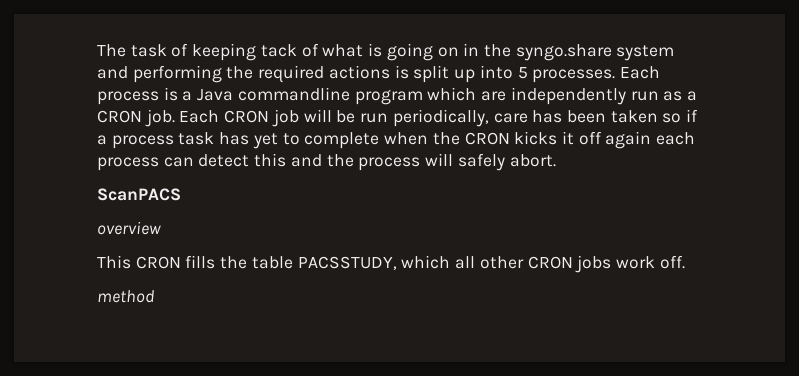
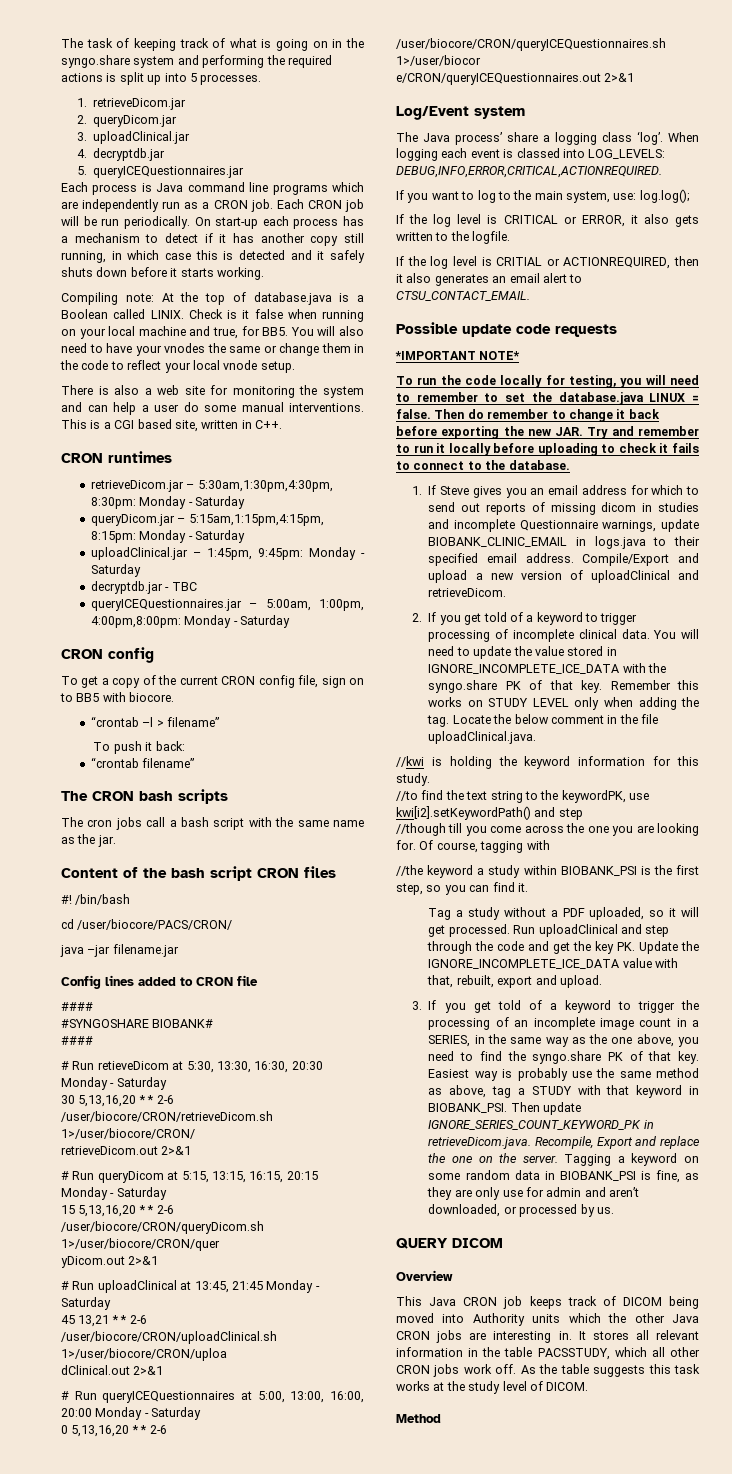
[260,44,297,57] tack -> [179,38,209,48] track
[619,66,660,79] [97,87,423,105] Each process is a Java commandline program -> [77,98,187,110] [77,115,178,127] [77,131,191,144] [77,148,166,161] [77,166,245,178] [61,182,328,195] // 1. retrieveDicom.jar // 2. queryDicom.jar // 3. uploadClinical.jar // 4. decryptdb.jar // 5. queryICEQuestionnaires.jar // Each process is Java command line programs
[392,109,699,127] [97,131,696,149] [97,153,556,171] [97,188,181,201] [97,221,161,235] [97,255,216,269] periodically, care has been taken so if a process task has yet to complete when the CRON kicks it off again each process can detect this and the process will safely abort. // ScanPACS // overview // This CRON fills -> [123,216,364,229] [61,233,364,246] [61,250,365,263] [61,267,264,280] [61,292,364,305] [61,309,364,322] [61,326,364,339] [61,343,364,356] [60,360,295,373] [61,385,364,398] [61,402,364,415] [61,419,282,432] [61,451,172,463] [90,480,333,492] [90,496,246,509] [90,514,324,526] [90,530,246,543] [90,547,365,560] [90,564,141,577] [90,581,197,594] [90,599,364,611] [90,615,291,628] [61,647,154,663] [61,675,364,688] [60,692,175,702] [90,716,220,727] [93,741,185,754] [90,757,195,768] [61,789,228,804] [61,817,364,830] [61,834,116,847] [61,866,336,881] [61,894,131,905] [61,919,233,930] [60,944,179,957] [61,975,258,989] [61,1002,93,1011] [61,1019,214,1028] [61,1036,93,1045] [61,1061,323,1073] [61,1077,167,1090] [61,1095,174,1107] [61,1111,273,1122] [61,1128,195,1139] [61,1146,192,1155] [61,1171,318,1183] [61,1187,167,1200] [61,1205,174,1217] [61,1221,264,1234] [61,1238,220,1251] [61,1256,159,1268] [61,1280,320,1293] [61,1297,111,1310] [61,1315,147,1327] [61,1331,277,1344] [61,1348,227,1361] [61,1365,164,1375] [61,1391,364,1403] [61,1407,202,1420] [61,1425,167,1437] [396,38,666,51] [396,55,481,66] [396,73,635,85] [396,106,525,120] [396,131,699,145] [396,148,666,161] [396,166,662,178] [396,189,690,203] [396,214,699,227] [396,231,511,244] [396,256,699,269] [396,273,583,286] [396,291,530,301] [396,322,617,337] [395,351,521,360] [396,375,699,388] [396,392,699,405] [396,409,660,422] [396,426,699,439] [396,443,699,456] [396,460,570,470] [412,485,699,498] [428,502,699,515] [428,519,699,532] [428,536,700,549] [428,553,699,566] [428,570,699,583] [428,588,507,597] [412,612,638,625] [428,629,699,642] [428,646,617,659] [428,663,667,674] [428,680,699,693] [428,697,699,710] [427,714,659,727] [428,731,537,744] [396,756,699,769] [396,773,430,786] [396,790,649,803] [396,806,583,820] [396,823,699,836] [396,840,550,853] [396,865,699,878] [396,882,528,895] [428,907,699,920] [428,924,670,937] [427,941,699,954] [428,958,679,969] [427,975,602,988] [412,1000,699,1013] [428,1017,699,1030] [428,1034,699,1047] [428,1051,699,1064] [428,1068,699,1081] [428,1085,699,1098] [428,1102,582,1115] [428,1120,654,1130] [428,1136,700,1149] [428,1153,699,1166] [428,1170,699,1183] [427,1187,640,1200] [428,1204,614,1217] [396,1238,503,1249] [396,1270,453,1281] [396,1296,699,1309] [396,1313,699,1326] [396,1330,699,1343] [396,1347,479,1357] periodically. On start-up each process has a mechanism to detect if it has another copy still running, in which case this is detected and it safely shuts down before it starts working. // Compiling note: At the top of database.java is a Boolean called LINIX. Check is it false when running on your local machine and true, for BB5. You will also need to have your vnodes the same or change them in the code to reflect your local vnode setup. // There is also a web site for monitoring the system and can help a user do some manual interventions. This is a CGI based site, written in C++. // CRON runtimes // retrieveDicom.jar – 5:30am,1:30pm,4:30pm, 8:30pm: Monday - Saturday // queryDicom.jar – 5:15am,1:15pm,4:15pm, 8:15pm: Monday - Saturday // uploadClinical.jar – 1:45pm, 9:45pm: Monday - Saturday // decryptdb.jar - TBC // queryICEQuestionnaires.jar – 5:00am, 1:00pm, 4:00pm,8:00pm: Monday - Saturday // CRON config // To get a copy of the current CRON config file, sign on to BB5 with biocore. // “crontab –l > filename” // To push it back: // “crontab filename” // The CRON bash scripts // The cron jobs call a bash script with the same name as the jar. // Content of the bash script CRON files // #! /bin/bash // cd /user/biocore/PACS/CRON/ // java –jar filename.jar // Config lines added to CRON file // #### // #SYNGOSHARE BIOBANK# // #### // # Run retieveDicom at 5:30, 13:30, 16:30, 20:30 Monday - Saturday // 30 5,13,16,20 * * 2-6 /user/biocore/CRON/retrieveDicom.sh 1>/user/biocore/CRON/ // retrieveDicom.out 2>&1 // # Run queryDicom at 5:15, 13:15, 16:15, 20:15 Monday - Saturday // 15 5,13,16,20 * * 2-6 /user/biocore/CRON/queryDicom.sh 1>/user/biocore/CRON/quer // yDicom.out 2>&1 // # Run uploadClinical at 13:45, 21:45 Monday - Saturday // 45 13,21 * * 2-6 /user/biocore/CRON/uploadClinical.sh 1>/user/biocore/CRON/uploa // dClinical.out 2>&1 // # Run queryICEQuestionnaires at 5:00, 13:00, 16:00, 20:00 Monday - Saturday // 0 5,13,16,20 * * 2-6 /user/biocore/CRON/queryICEQuestionnaires.sh 1>/user/biocor // e/CRON/queryICEQuestionnaires.out 2>&1 // Log/Event system // The Java process’ share a logging class ‘log’. When logging each event is classed into LOG_LEVELS: DEBUG,INFO,ERROR,CRITICAL,ACTIONREQUIRED. // If you want to log to the main system, use: log.log(); // If the log level is CRITICAL or ERROR, it also gets written to the logfile. // If the log level is CRITIAL or ACTIONREQUIRED, then it also generates an email alert to CTSU_CONTACT_EMAIL. // Possible update code requests // *IMPORTANT NOTE* // To run the code locally for testing, you will need to remember to set the database.java LINUX = false. Then do remember to change it back before exporting the new JAR. Try and remember to run it locally before uploading to check it fails to connect to the database. // 1. If Steve gives you an email address for which to send out reports of missing dicom in studies and incomplete Questionnaire warnings, update BIOBANK_CLINIC_EMAIL in logs.java to their specified email address. Compile/Export and upload a new version of uploadClinical and retrieveDicom. // 2. If you get told of a keyword to trigger processing of incomplete clinical data. You will need to update the value stored in IGNORE_INCOMPLETE_ICE_DATA with the syngo.share PK of that key. Remember this works on STUDY LEVEL only when adding the tag. Locate the below comment in the file uploadClinical.java. // //kwi is holding the keyword information for this study. // //to find the text string to the keywordPK, use kwi[i2].setKeywordPath() and step // //though till you come across the one you are looking for. Of course, tagging with // //the keyword a study within BIOBANK_PSI is the first step, so you can find it. // Tag a study without a PDF uploaded, so it will get processed. Run uploadClinical and step through the code and get the key PK. Update the IGNORE_INCOMPLETE_ICE_DATA value with that, rebuilt, export and upload. // 3. If you get told of a keyword to trigger the processing of an incomplete image count in a SERIES, in the same way as the one above, you need to find the syngo.share PK of that key. Easiest way is probably use the same method as above, tag a STUDY with that keyword in BIOBANK_PSI. Then update IGNORE_SERIES_COUNT_KEYWORD_PK in retrieveDicom.java. Recompile, Export and replace the one on the server. Tagging a keyword on some random data in BIOBANK_PSI is fine, as they are only use for admin and aren’t downloaded, or processed by us. // QUERY DICOM // Overview // This Java CRON job keeps track of DICOM being moved into Authority units which the other Java CRON jobs are interesting in. It stores all relevant information in
[97,290,154,303] // method -> [520,1364,700,1377] [396,1381,589,1394] [396,1414,441,1423] As the table suggests this task works at the study level of DICOM. // Method

